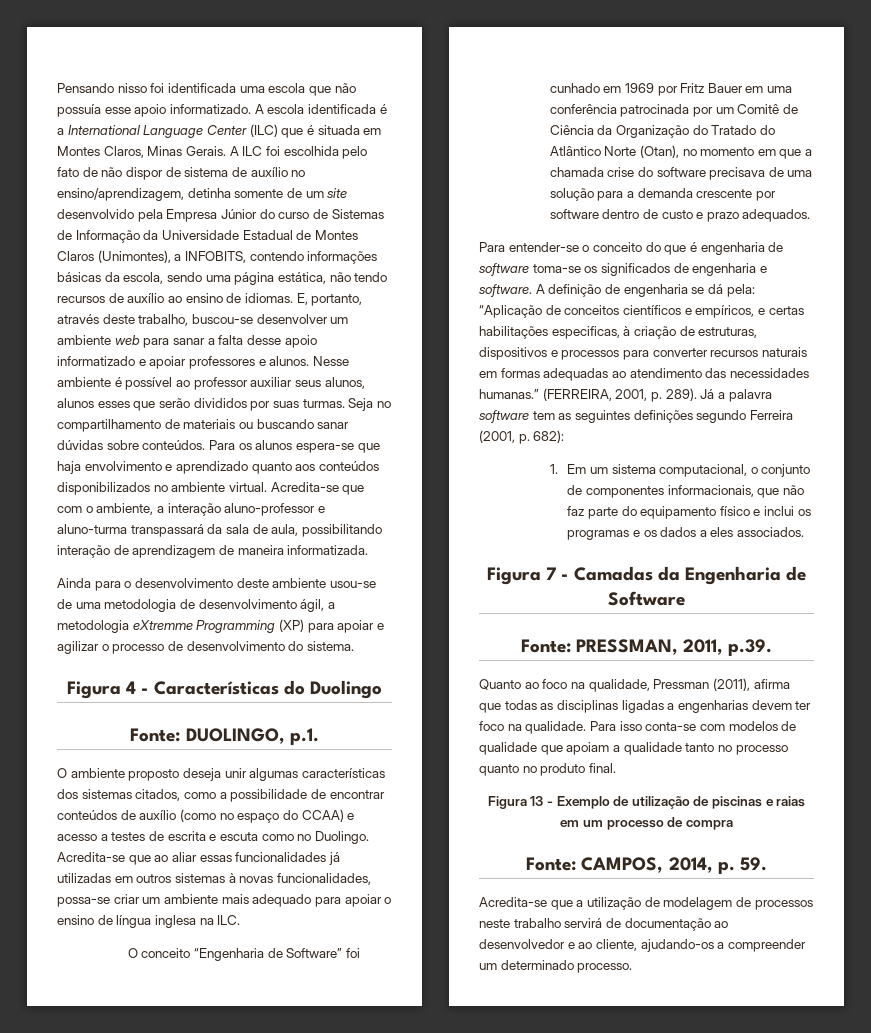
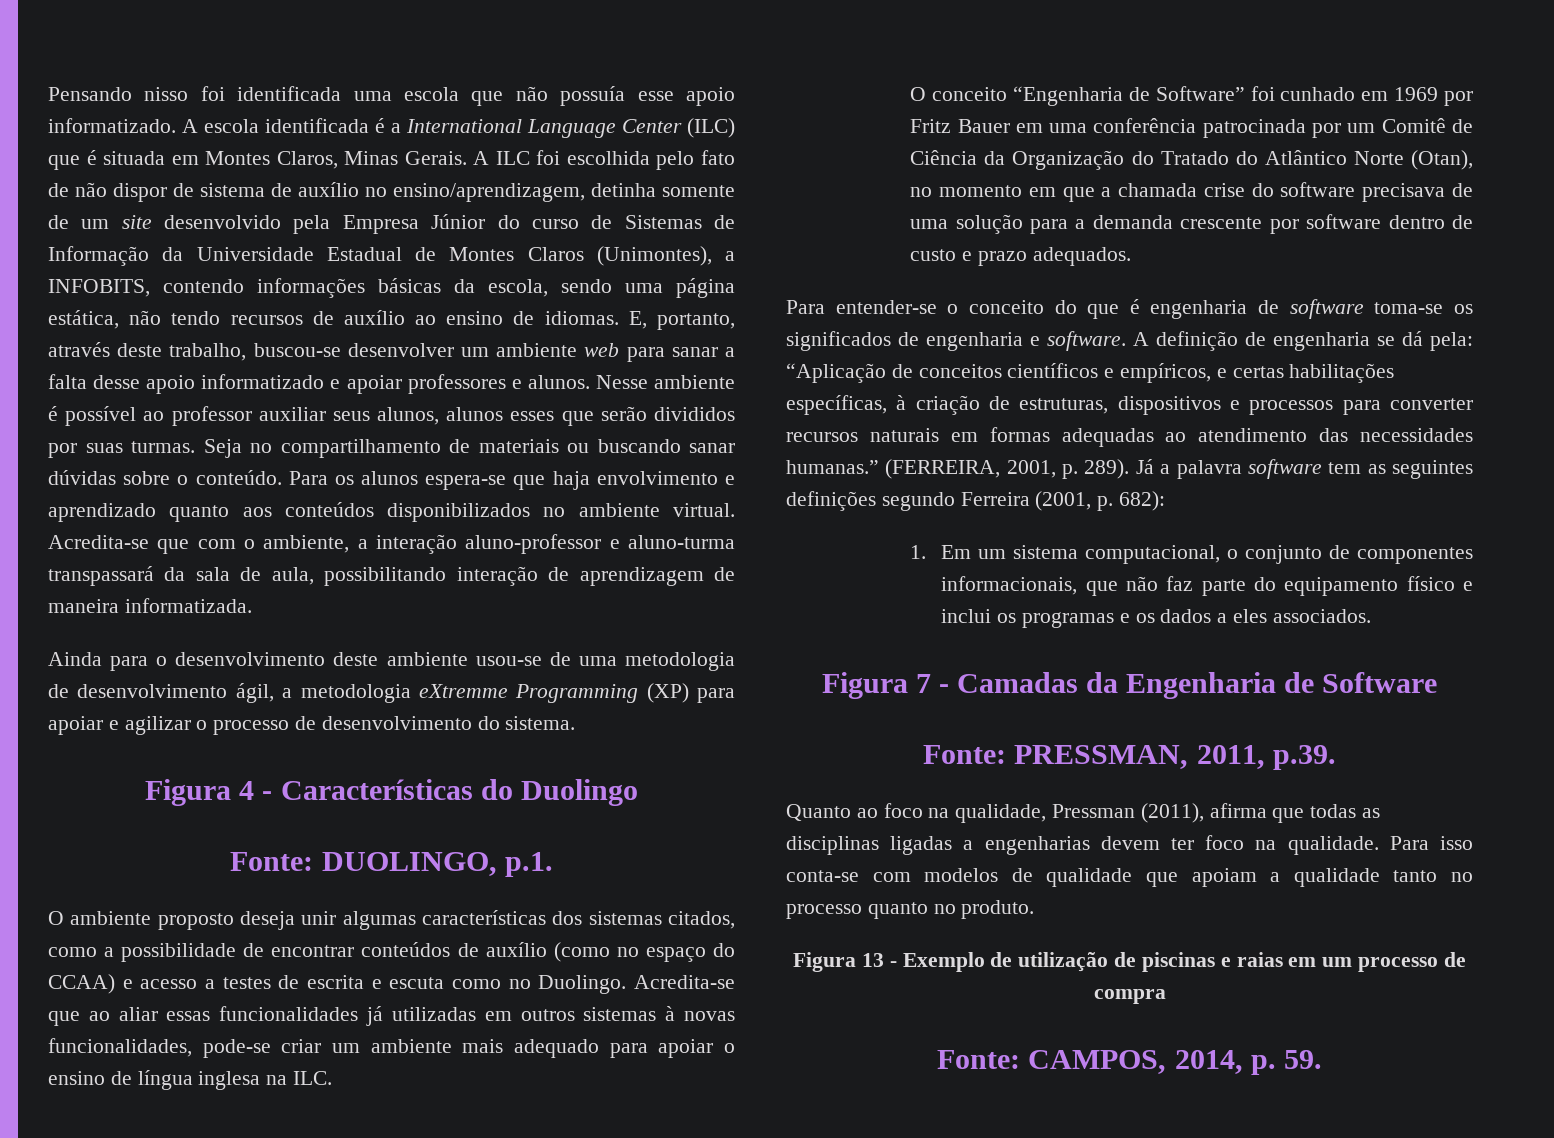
[142,440,206,450] conteúdos. -> [177,470,282,485] o conteúdo.
[57,897,110,907] possa-se -> [202,1039,271,1058] pode-se
[551,326,620,339] especificas, -> [786,395,887,415] específicas,
[540,763,616,776] produto final. -> [961,900,1035,919] produto.
[479,897,813,910] [479,918,729,931] [479,939,806,952] [479,960,633,973] // Acredita-se que a utilização de modelagem de processos neste trabalho servirá de documentação ao desenvolvedor e ao cliente, ajudando-os a compreender um determinado processo. -> (1322, 1059) none

